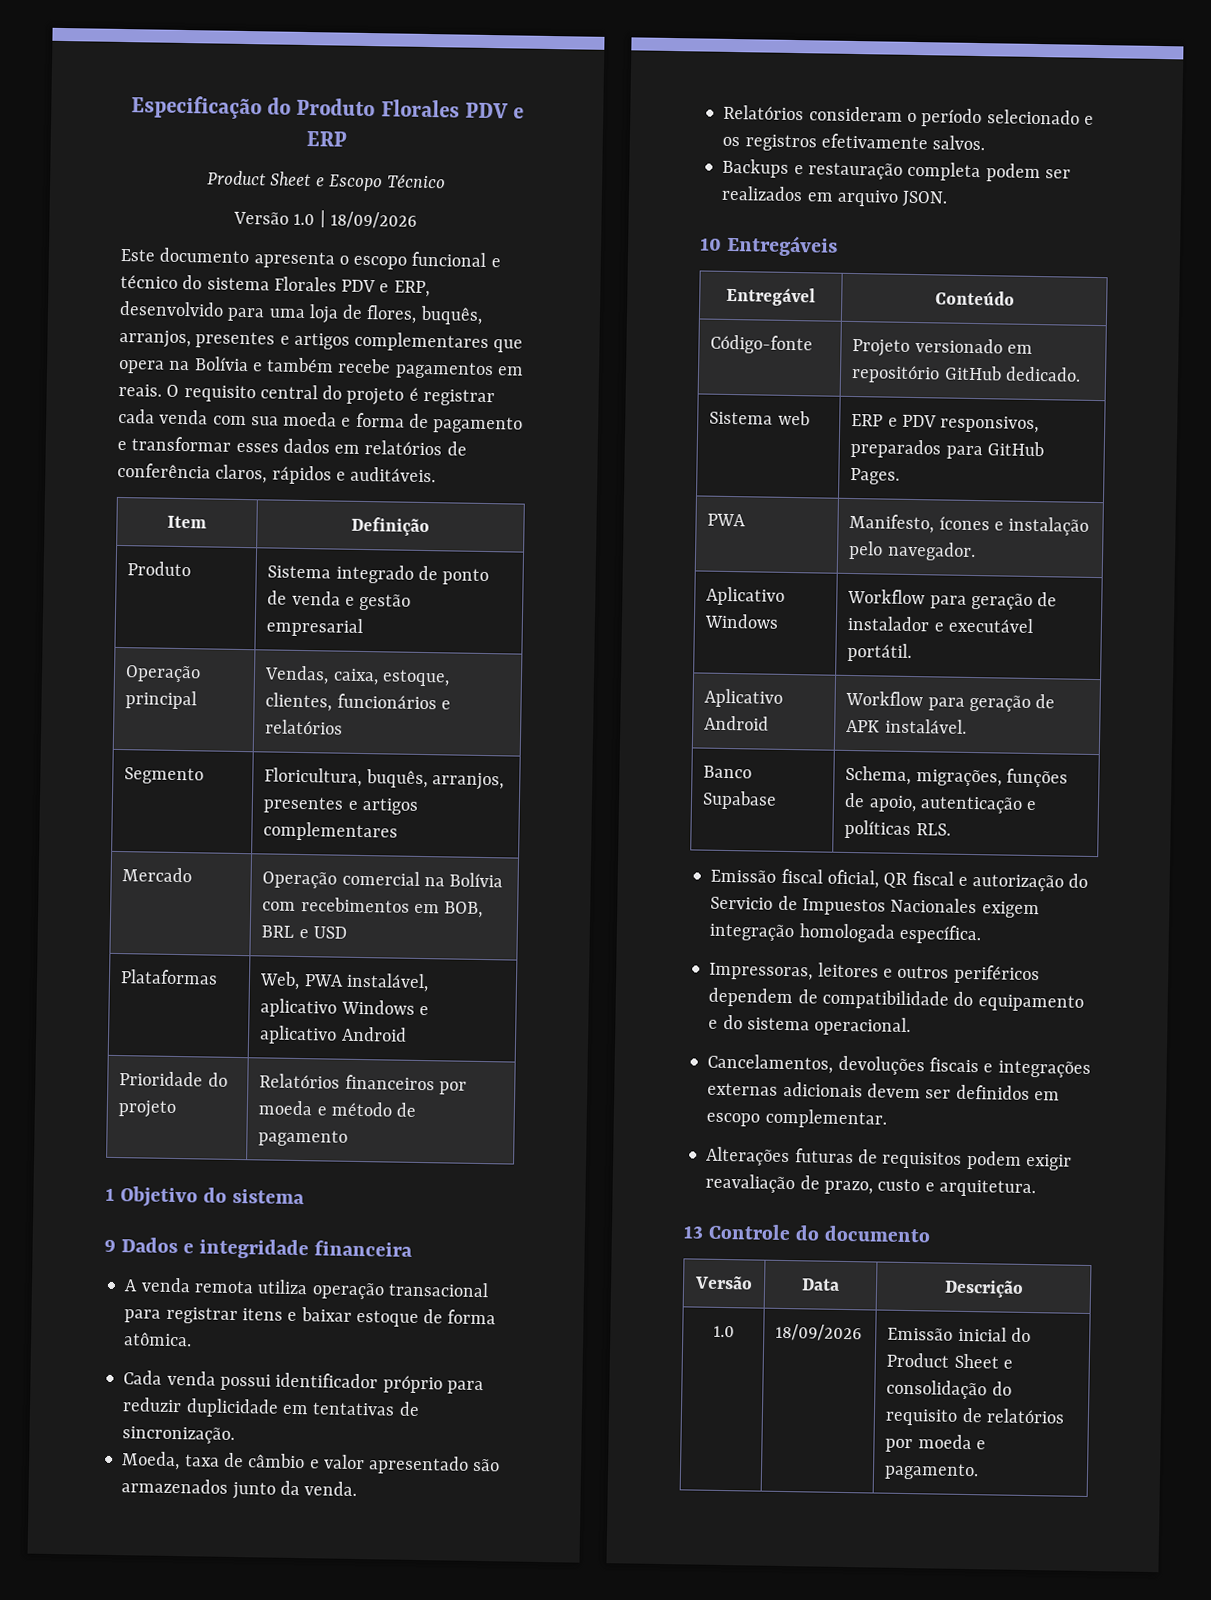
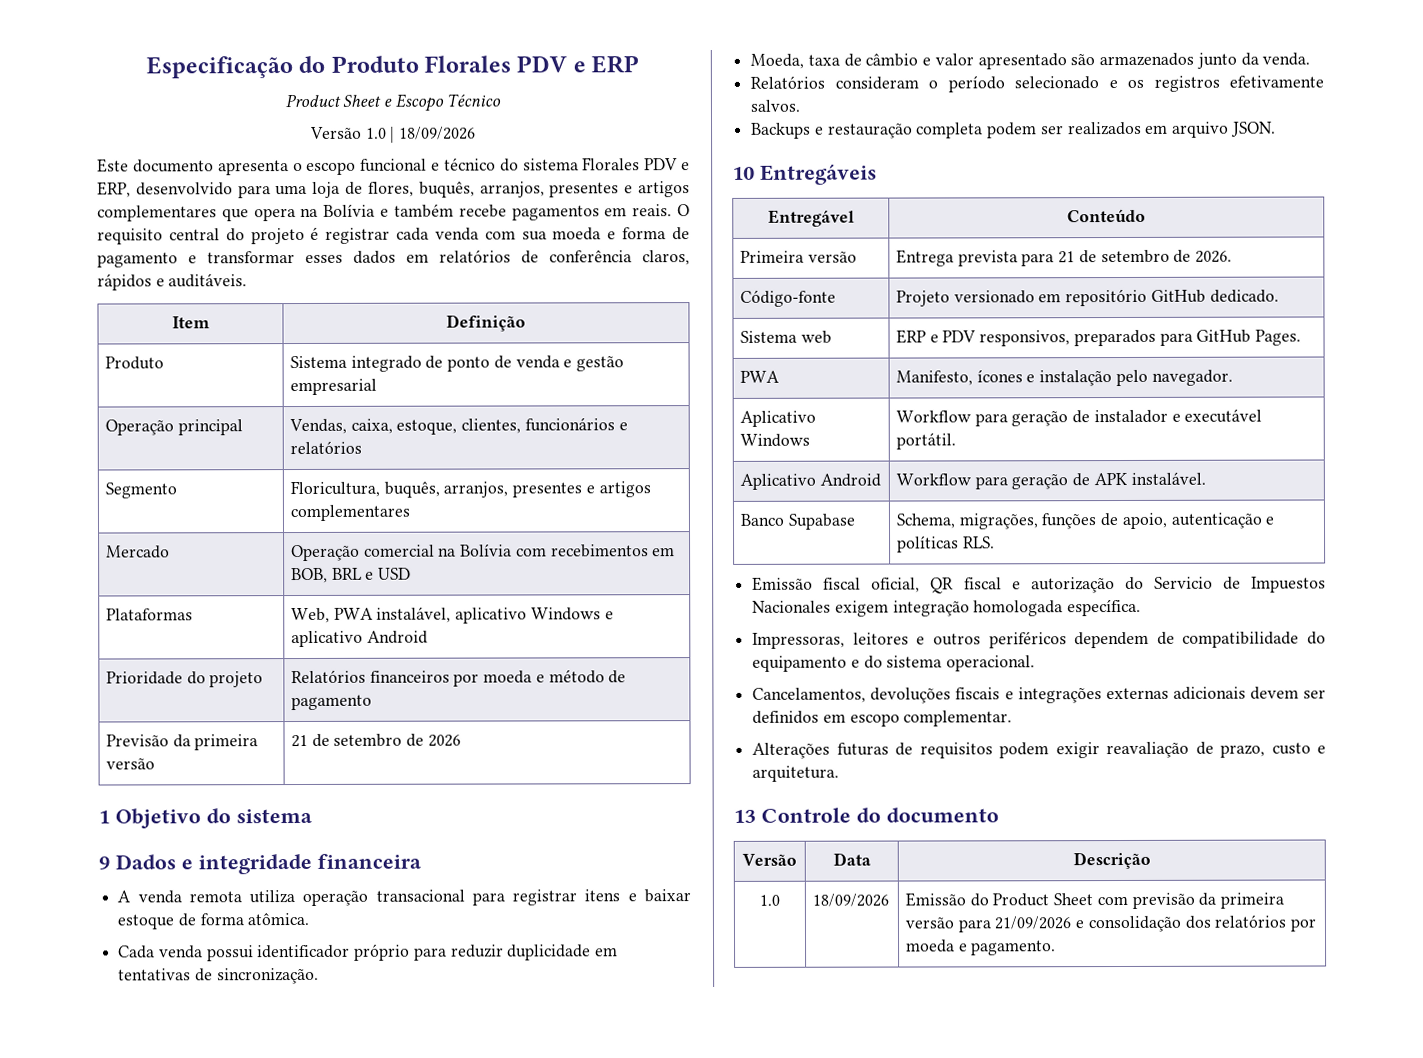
(349, 1138) none -> [106,734,259,751] [106,758,156,770] [291,733,461,748] // Previsão da primeira versão | 21 de setembro de 2026
(1015, 298) none -> [740,250,857,263] [896,249,1233,267] // Primeira versão | Entrega prevista para 21 de setembro de 2026.
[957,1326,1007,1342] inicial -> (967, 899) none
[1002,1359,1013,1369] [886,1379,1012,1400] [885,1407,983,1426] e consolidação do requisito de -> [1096,892,1285,909] [905,915,1211,933] com previsão da primeira versão para 21/09/2026 e consolidação dos

